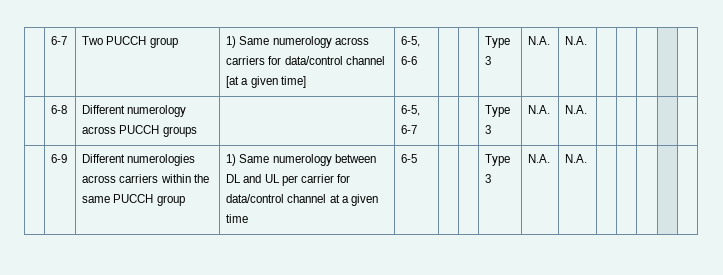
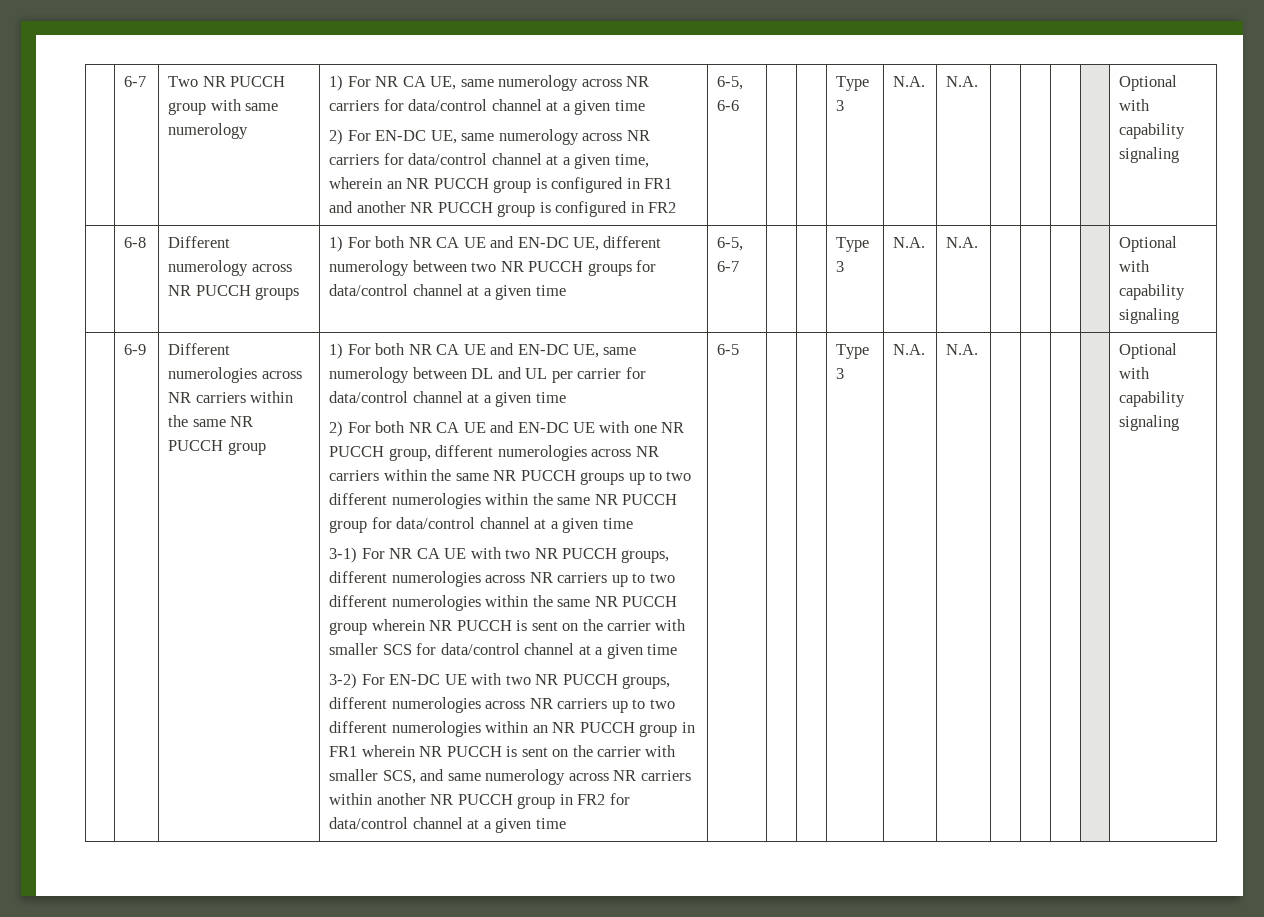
[106,36,178,48] [226,36,369,48] [226,56,385,65] [226,76,306,88] PUCCH group | 1) Same numerology across carriers for data/control channel [at a given time] -> [202,76,286,87] [168,99,279,115] [168,123,249,139] [329,75,649,91] [329,99,645,115] [329,129,650,145] [329,153,649,169] [329,177,672,193] [329,201,676,217] NR PUCCH group with same numerology | 1) For NR CA UE, same numerology across NR carriers for data/control channel at a given time // 2) For EN-DC UE, same numerology across NR carriers for data/control channel at a given time, wherein an NR PUCCH group is configured in FR1 and another NR PUCCH group is configured in FR2
(588, 40) none -> [1119,75,1178,91] [1119,99,1151,111] [1119,123,1186,139] [1119,147,1180,163] Optional with capability signaling
(117, 130) none -> [168,285,192,296] NR
(197, 131) none -> [329,236,662,252] [329,260,657,276] [329,284,566,300] 1) For both NR CA UE and EN-DC UE, different numerology between two NR PUCCH groups for data/control channel at a given time
(588, 109) none -> [1119,236,1178,252] [1119,260,1151,272] [1119,284,1186,300] [1119,308,1180,324] Optional with capability signaling
[119,174,209,183] [82,194,185,206] [226,154,270,166] carriers within the same PUCCH group | 1) Same -> [168,391,294,403] [168,415,254,427] [168,440,266,455] [329,343,637,359] NR carriers within the same NR PUCCH group | 1) For both NR CA UE and EN-DC UE, same
(249, 218) none -> [329,421,685,437] [329,445,659,461] [329,469,692,485] [329,493,678,509] [329,517,633,533] [329,547,670,563] [329,571,675,587] [329,595,678,611] [329,619,687,635] [329,643,677,659] [329,673,670,689] [329,697,675,713] [329,721,695,737] [329,745,677,757] [329,769,691,785] [329,793,630,809] [329,817,566,833] // 2) For both NR CA UE and EN-DC UE with one NR PUCCH group, different numerologies across NR carriers within the same NR PUCCH groups up to two different numerologies within the same NR PUCCH group for data/control channel at a given time // 3-1) For NR CA UE with two NR PUCCH groups, different numerologies across NR carriers up to two different numerologies within the same NR PUCCH group wherein NR PUCCH is sent on the carrier with smaller SCS for data/control channel at a given time // 3-2) For EN-DC UE with two NR PUCCH groups, different numerologies across NR carriers up to two different numerologies within an NR PUCCH group in FR1 wherein NR PUCCH is sent on the carrier with smaller SCS, and same numerology across NR carriers within another NR PUCCH group in FR2 for data/control channel at a given time
(588, 158) none -> [1119,343,1178,359] [1119,367,1151,379] [1119,391,1186,407] [1119,415,1180,431] Optional with capability signaling

